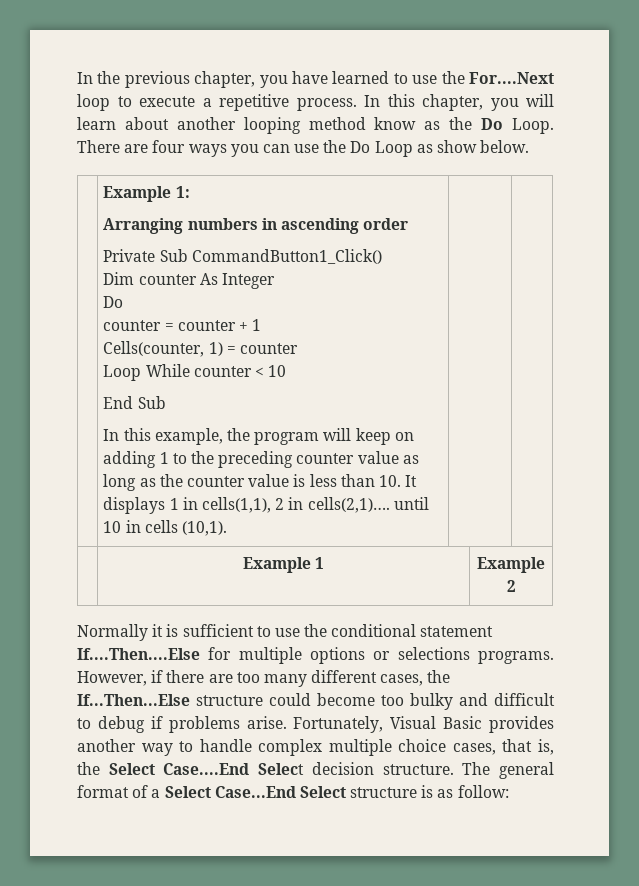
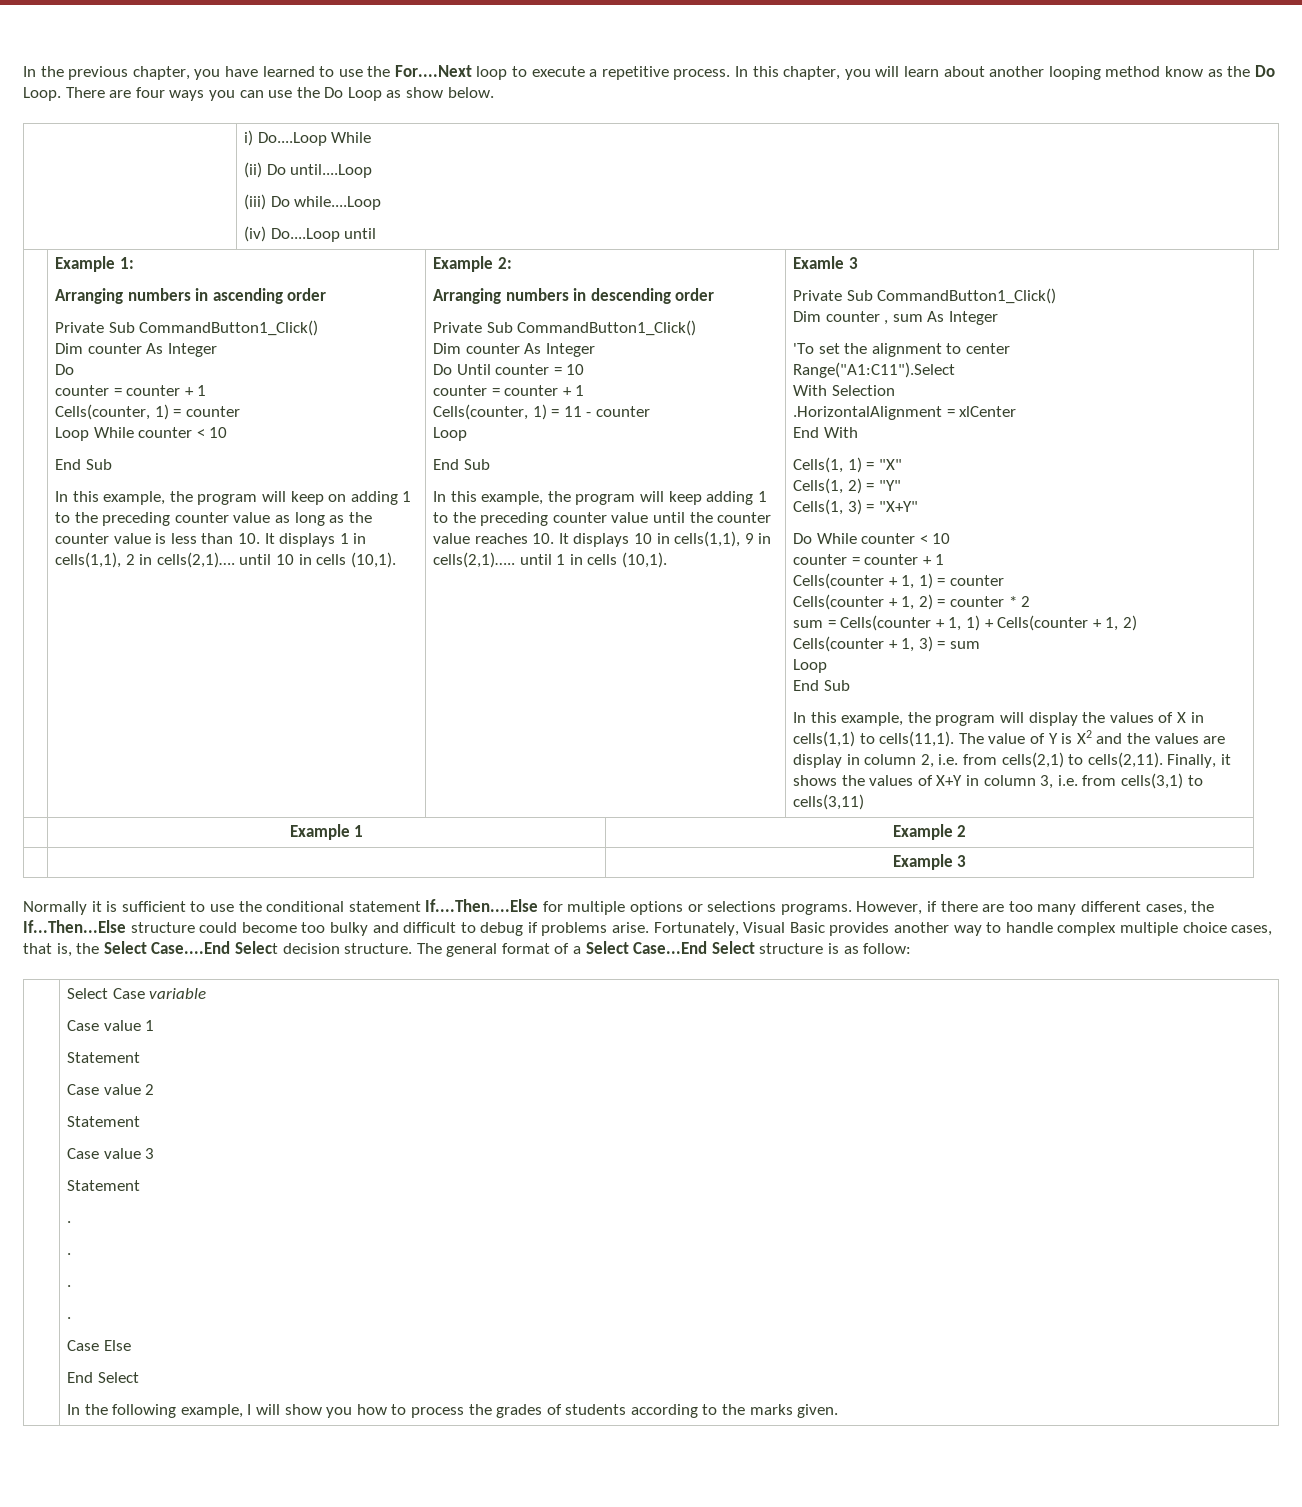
(530, 146) none -> [244,130,372,146] [244,162,373,178] [244,194,382,210] [244,226,377,242] // | i) Do....Loop While // (ii) Do until....Loop // (iii) Do while....Loop // (iv) Do....Loop until
(227, 528) | -> [433,256,512,272] [433,288,715,304] [433,320,697,336] [433,343,595,357] [433,364,585,375] [433,385,585,396] [433,404,650,420] [433,427,468,441] [433,459,490,470] [433,491,767,505] [433,512,772,526] [433,531,772,547] [433,552,667,568] [793,256,858,269] [793,288,1057,304] [793,311,998,325] [793,343,1010,357] [793,362,956,378] [793,385,895,396] [793,406,1017,420] [793,427,858,438] [793,457,902,473] [793,478,901,494] [793,499,918,515] [793,533,951,544] [793,554,945,565] [793,573,1004,589] [793,594,1031,610] [793,615,1137,631] [793,636,980,652] [793,659,828,673] [793,680,850,691] [793,712,1204,726] [793,730,1226,747] [793,752,1231,768] [793,773,1203,789] [793,794,865,810] Example 2: // Arranging numbers in descending order // Private Sub CommandButton1_Click() // Dim counter As Integer // Do Until counter = 10 // counter = counter + 1 // Cells(counter, 1) = 11 - counter // Loop // End Sub // In this example, the program will keep adding 1 to the preceding counter value until the counter value reaches 10. It displays 10 in cells(1,1), 9 in cells(2,1)….. until 1 in cells (10,1). | Examle 3 // Private Sub CommandButton1_Click() // Dim counter , sum As Integer // 'To set the alignment to center // Range("A1:C11").Select // With Selection // .HorizontalAlignment = xlCenter // End With // Cells(1, 1) = "X" // Cells(1, 2) = "Y" // Cells(1, 3) = "X+Y" // Do While counter < 10 // counter = counter + 1 // Cells(counter + 1, 1) = counter // Cells(counter + 1, 2) = counter * 2 // sum = Cells(counter + 1, 1) + Cells(counter + 1, 2) // Cells(counter + 1, 3) = sum // Loop // End Sub // In this example, the program will display the values of X in cells(1,1) to cells(11,1). The value of Y is X2 and the values are display in column 2, i.e. from cells(2,1) to cells(2,11). Finally, it shows the values of X+Y in column 3, i.e. from cells(3,1) to cells(3,11)
(516, 586) none -> [892,854,967,870] // | | Example 3
(509, 791) none -> [67,988,207,999] [67,1020,155,1031] [67,1052,141,1063] [67,1084,155,1095] [67,1116,141,1127] [67,1148,155,1159] [67,1180,141,1191] [67,1221,72,1223] [67,1253,72,1255] [67,1285,72,1287] [67,1317,72,1319] [67,1340,131,1351] [67,1372,139,1383] [67,1404,839,1418] // | Select Case variable // Case value 1 // Statement // Case value 2 // Statement // Case value 3 // Statement // . // . // . // . // Case Else // End Select // In the following example, I will show you how to process the grades of students according to the marks given.

